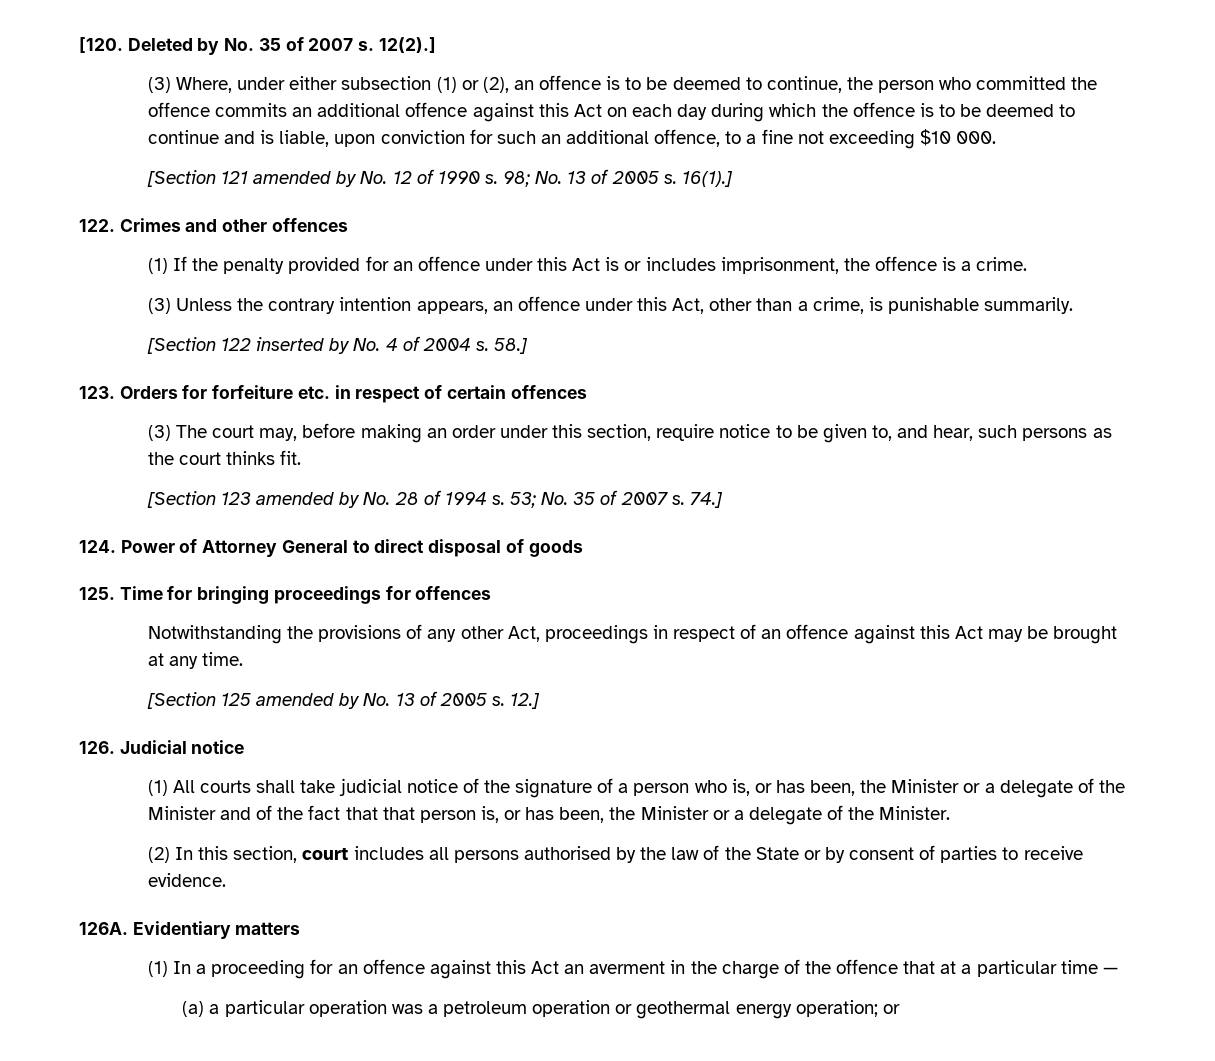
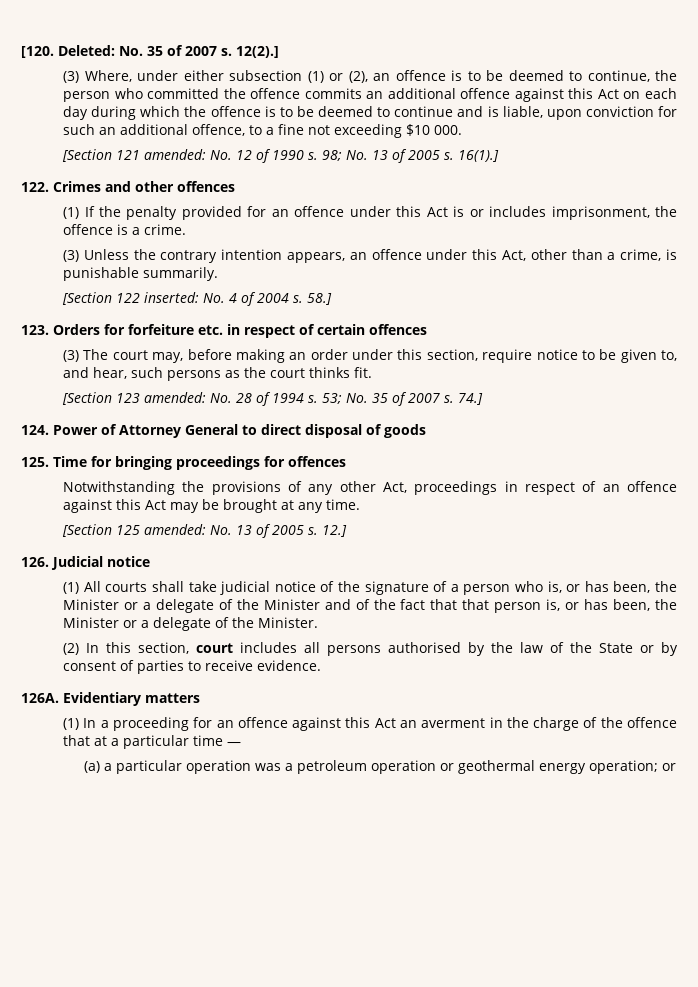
[127,38,220,55] Deleted by -> [58,45,115,56] Deleted:
[253,171,358,187] amended by -> [144,149,207,160] amended:
[256,337,351,354] inserted by -> [144,292,200,303] inserted:
[256,492,361,508] amended by -> [144,392,207,403] amended:
[256,693,361,709] amended by -> [144,524,207,535] amended:

